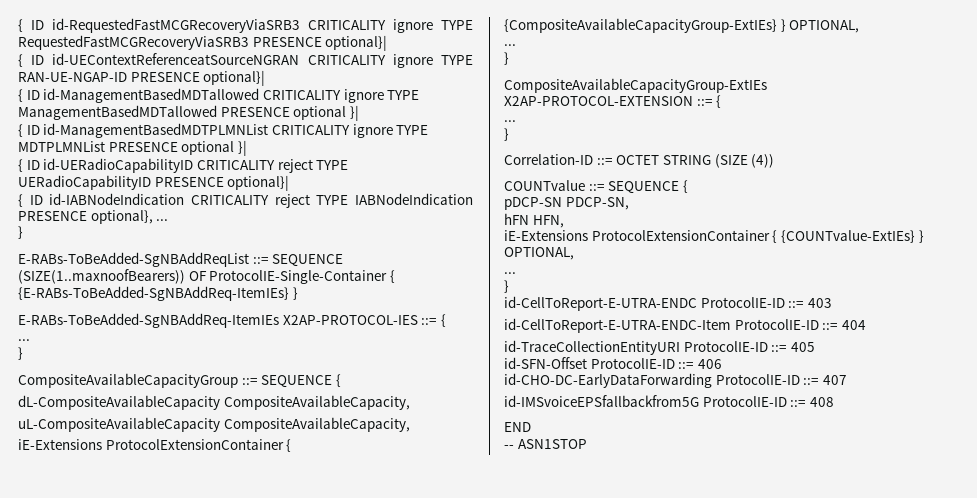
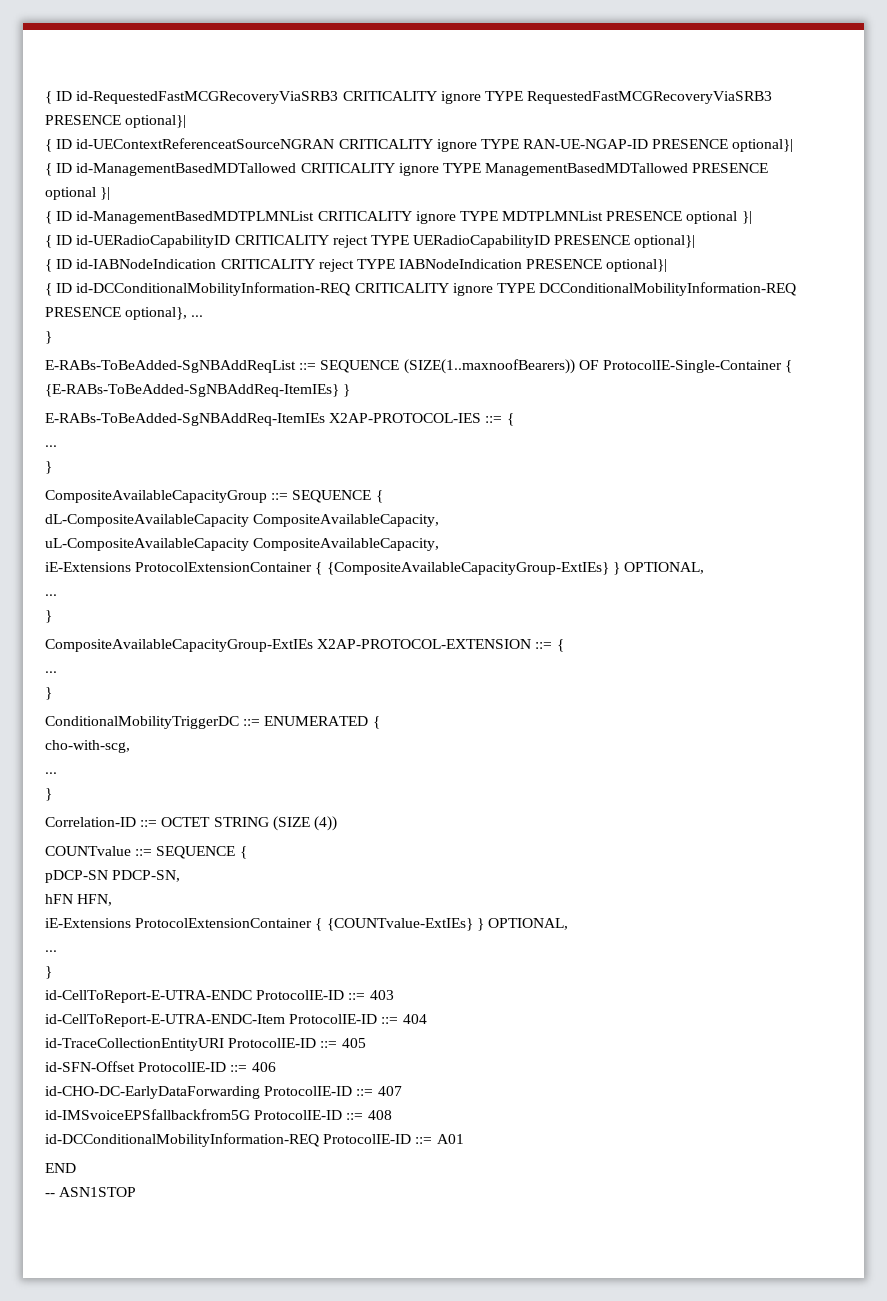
(87, 216) none -> [606,259,668,272] [45,282,797,296] [45,307,121,317] optional}| // { ID id-DCConditionalMobilityInformation-REQ CRITICALITY ignore TYPE DCConditionalMobilityInformation-REQ PRESENCE
(509, 134) none -> [45,716,380,729] [45,740,130,753] [45,772,57,774] [45,788,52,801] // ConditionalMobilityTriggerDC ::= ENUMERATED { // cho-with-scg, // ... // }
(834, 402) none -> [45,1133,464,1147] // id-DCConditionalMobilityInformation-REQ ProtocolIE-ID ::= A01

